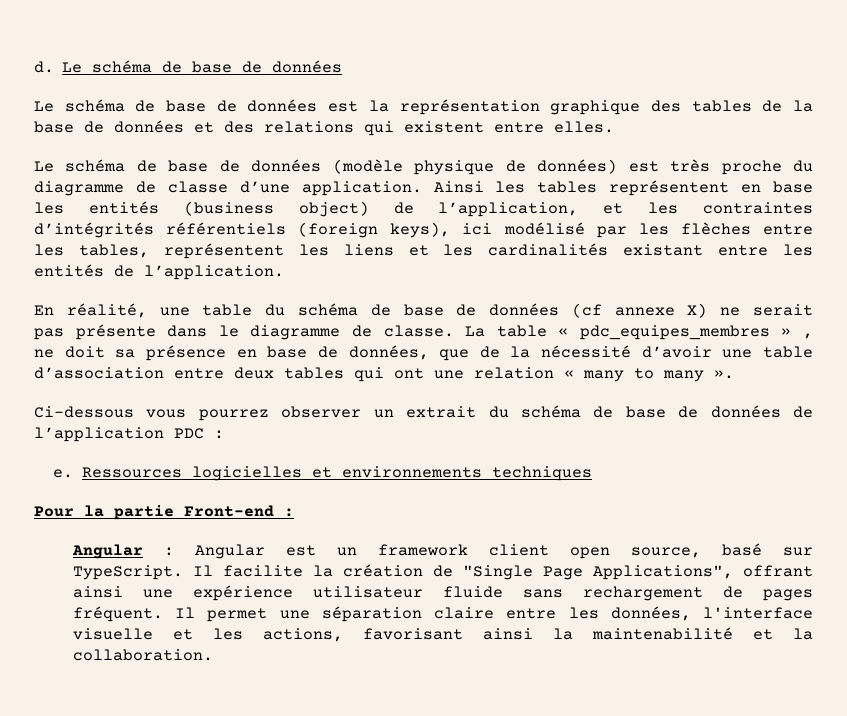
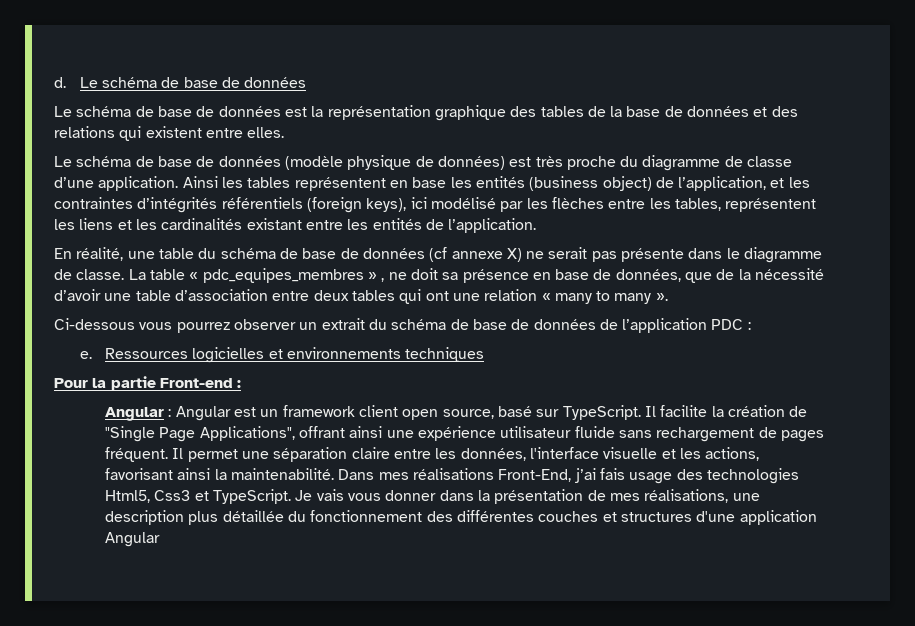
[591,627,814,640] [72,649,213,661] maintenabilité et la collaboration. -> [231,468,799,484] [105,489,760,504] [105,510,817,525] [105,532,161,547] maintenabilité. Dans mes réalisations Front-End, j’ai fais usage des technologies Html5, Css3 et TypeScript. Je vais vous donner dans la présentation de mes réalisations, une description plus détaillée du fonctionnement des différentes couches et structures d'une application Angular

